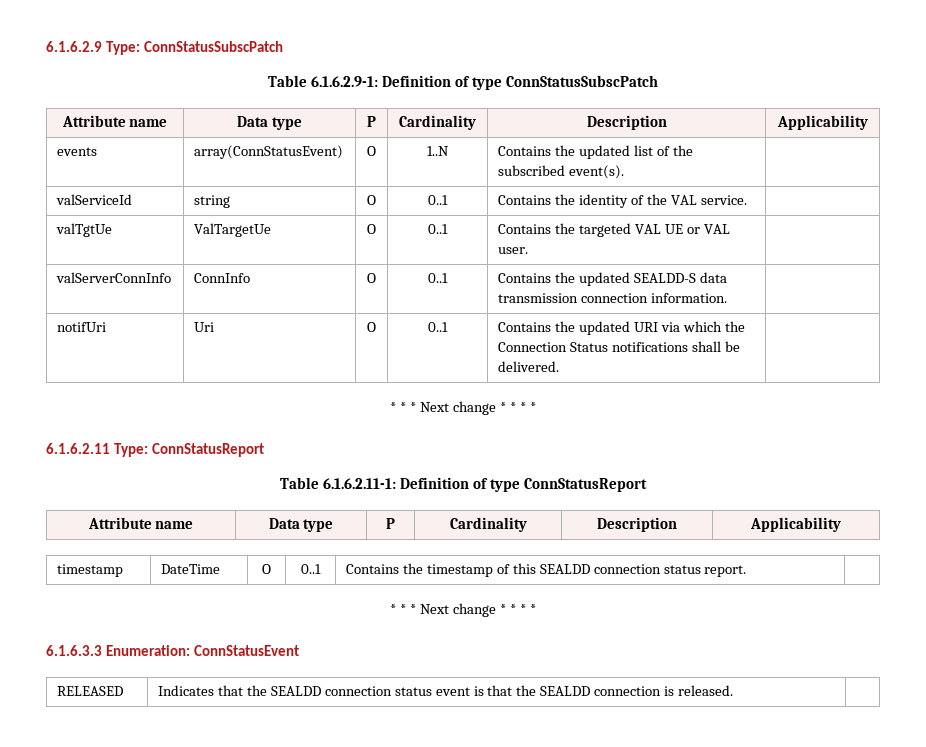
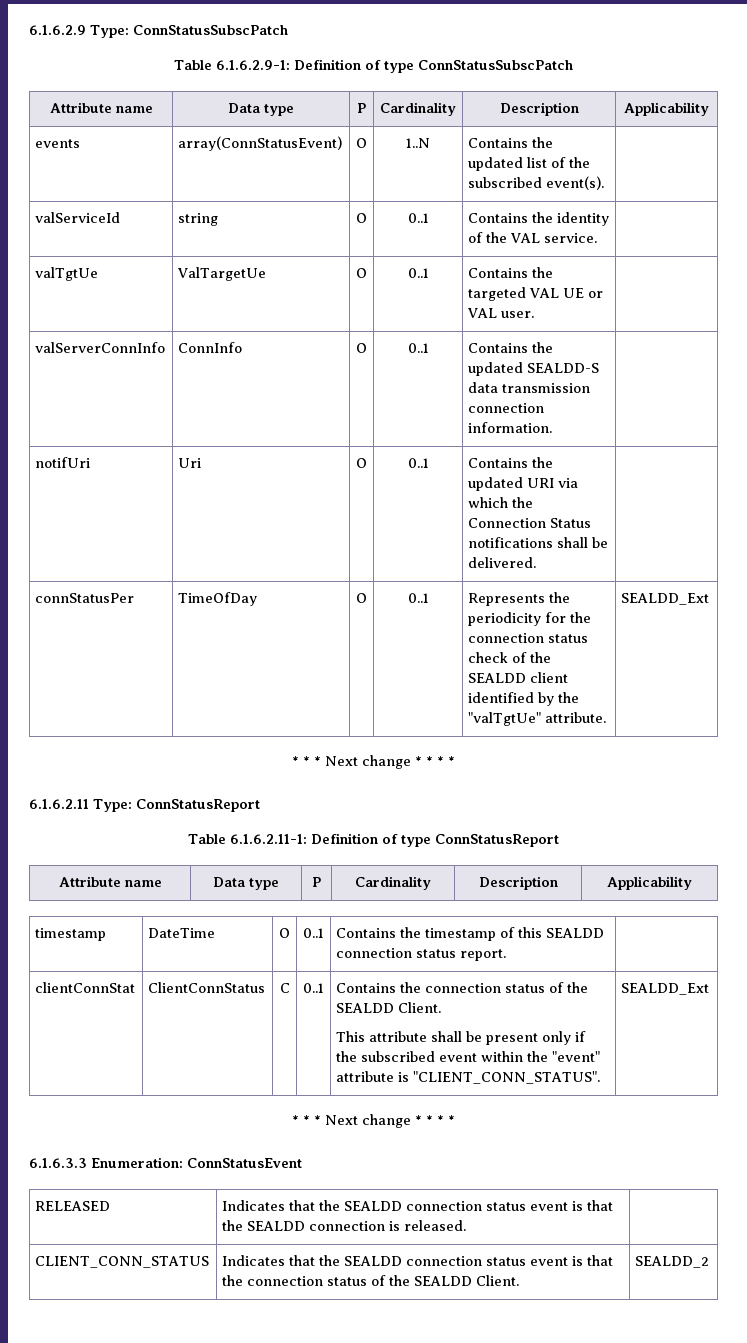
(560, 366) none -> [35,593,135,603] [178,592,258,606] [356,593,367,603] [407,593,429,603] [468,592,571,606] [468,612,592,626] [468,633,589,643] [468,652,552,663] [468,672,569,683] [468,692,580,706] [468,712,607,726] [621,593,710,605] // connStatusPer | TimeOfDay | O | 0..1 | Represents the periodicity for the connection status check of the SEALDD client identified by the "valTgtUe" attribute. | SEALDD_Ext
(747, 571) none -> [35,982,136,993] [148,982,266,993] [279,983,290,993] [303,983,324,993] [336,982,589,993] [336,1002,442,1013] [336,1031,587,1045] [336,1051,601,1062] [336,1071,601,1084] [621,983,710,995] // clientConnStat | ClientConnStatus | C | 0..1 | Contains the connection status of the SEALDD Client. // This attribute shall be present only if the subscribed event within the "event" attribute is "CLIENT_CONN_STATUS". | SEALDD_Ext
(733, 690) none -> [35,1256,210,1268] [222,1255,614,1266] [222,1275,520,1286] [635,1256,710,1268] // CLIENT_CONN_STATUS | Indicates that the SEALDD connection status event is that the connection status of the SEALDD Client. | SEALDD_2

